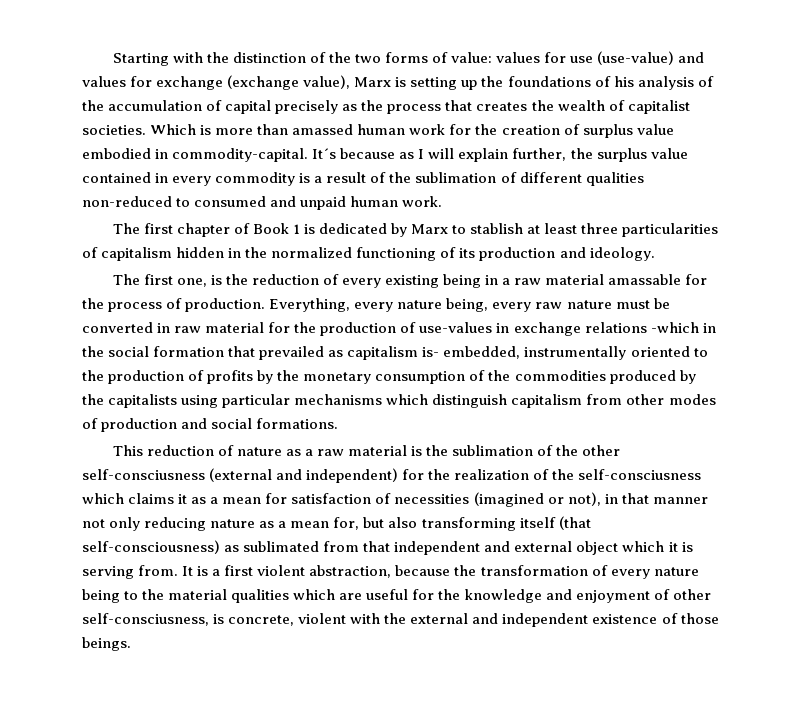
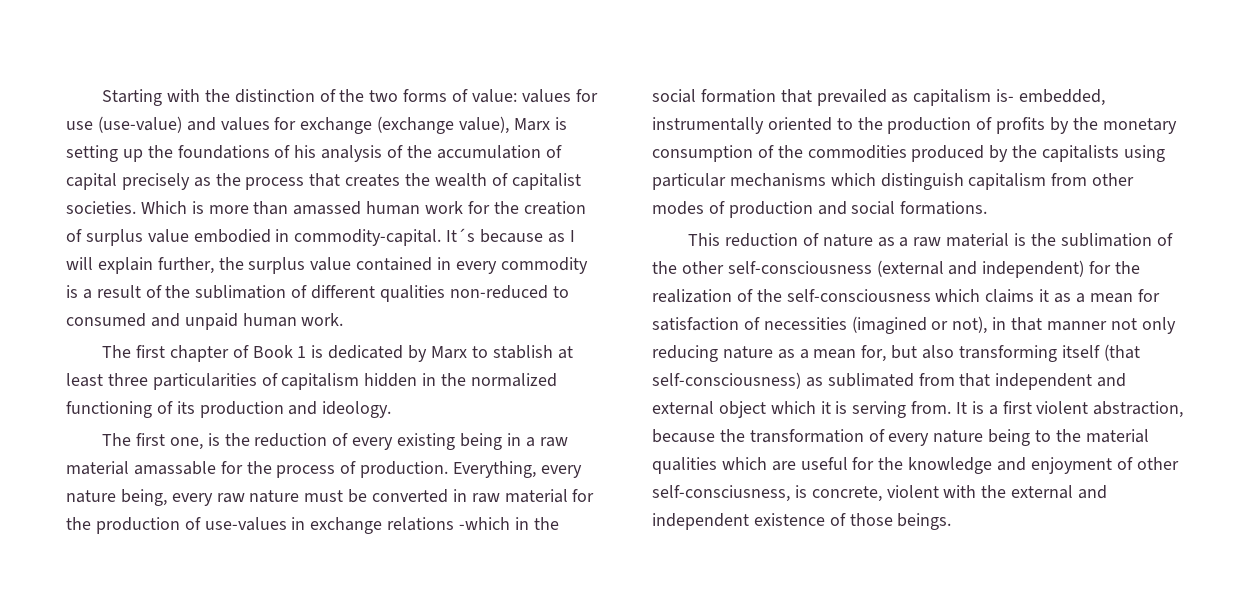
[82,469,205,480] self-consciusness -> [727,261,872,274] self-consciousness
[578,469,702,480] self-consciusness -> [786,289,931,302] self-consciousness

